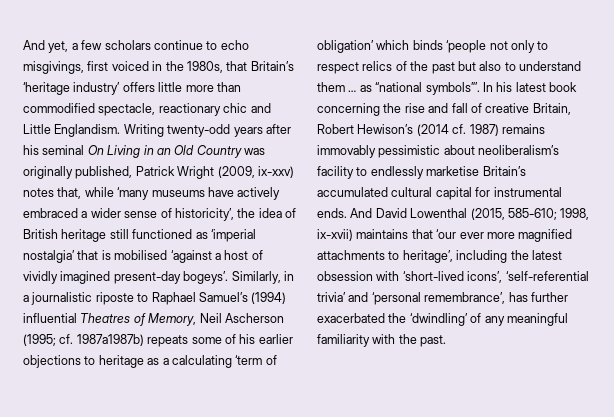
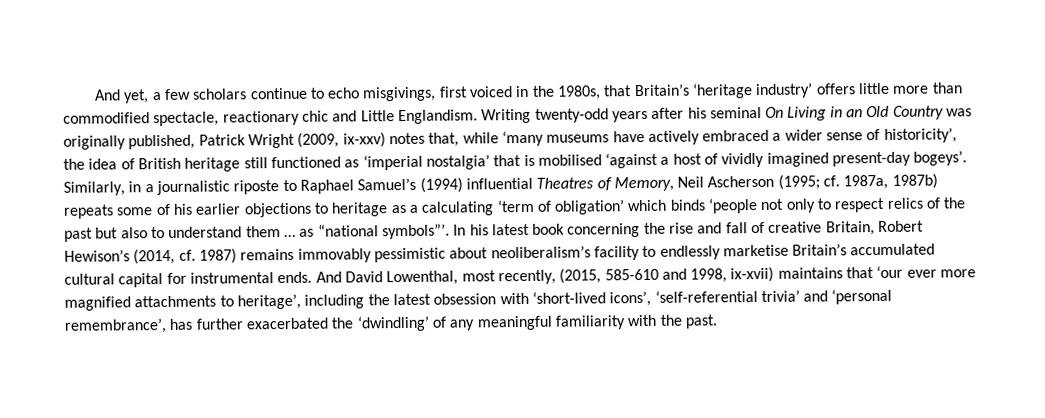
[76,334,144,346] 1987a1987b) -> [843,173,938,190] 1987a, 1987b)
[416,124,449,136] (2014 -> [133,248,176,265] (2014,
[410,208,557,220] Lowenthal (2015, 585-610; -> [386,268,687,286] Lowenthal, most recently, (2015, 585-610 and

